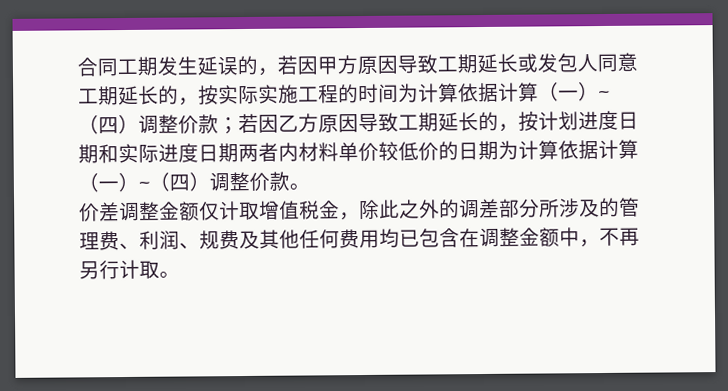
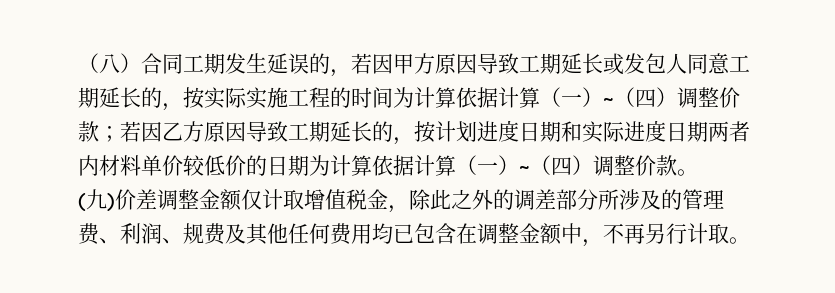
(77, 67) none -> [78,53,141,74] （八）
(310, 186) none -> [78,189,115,211] (九)

